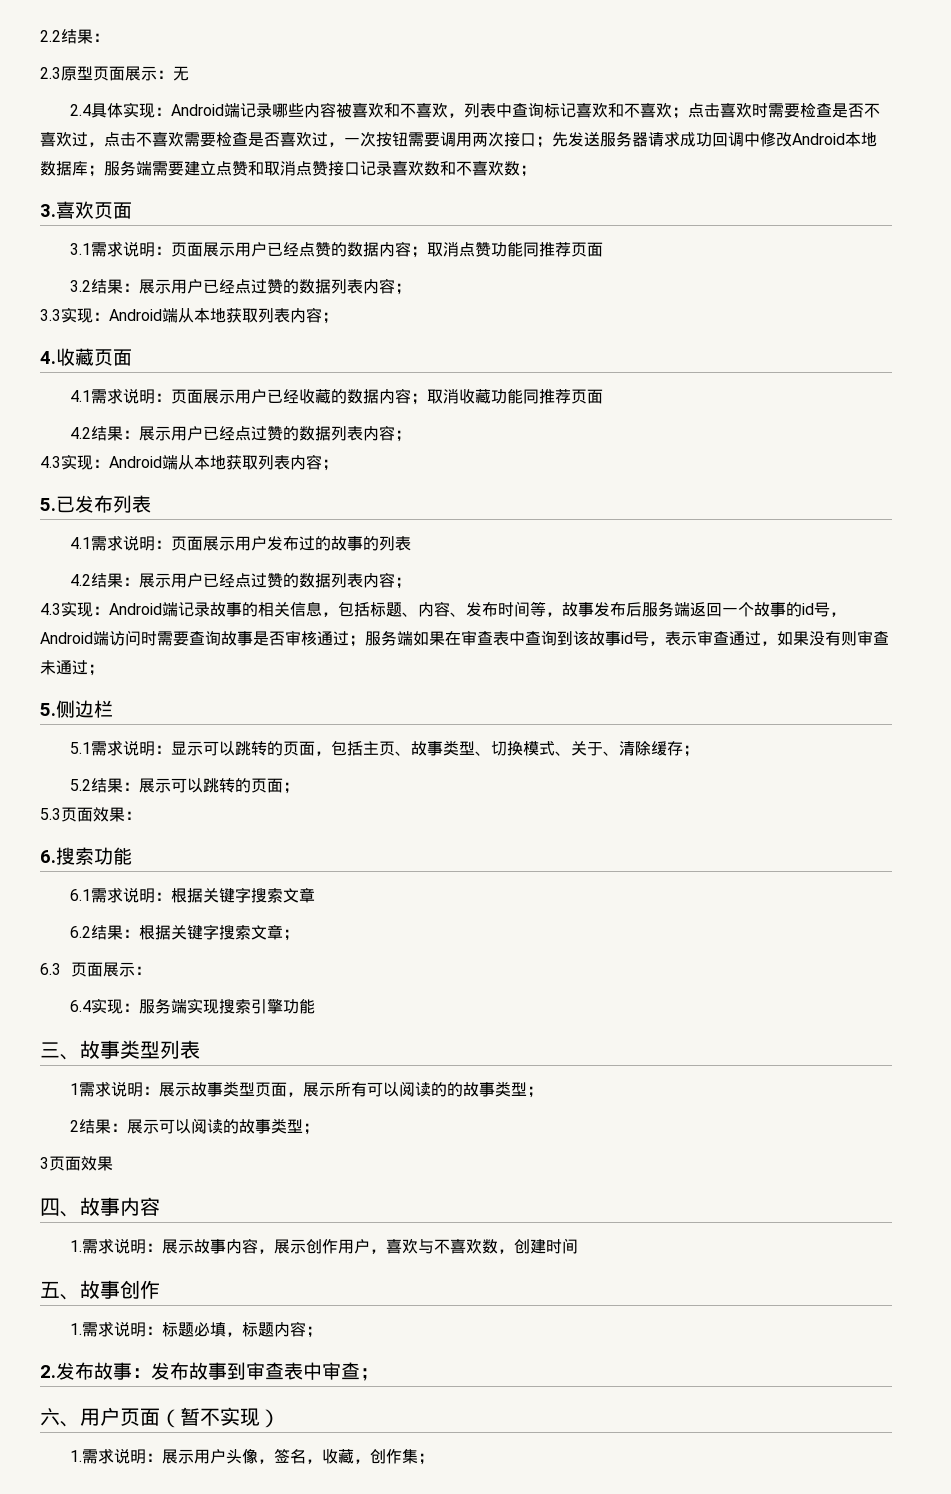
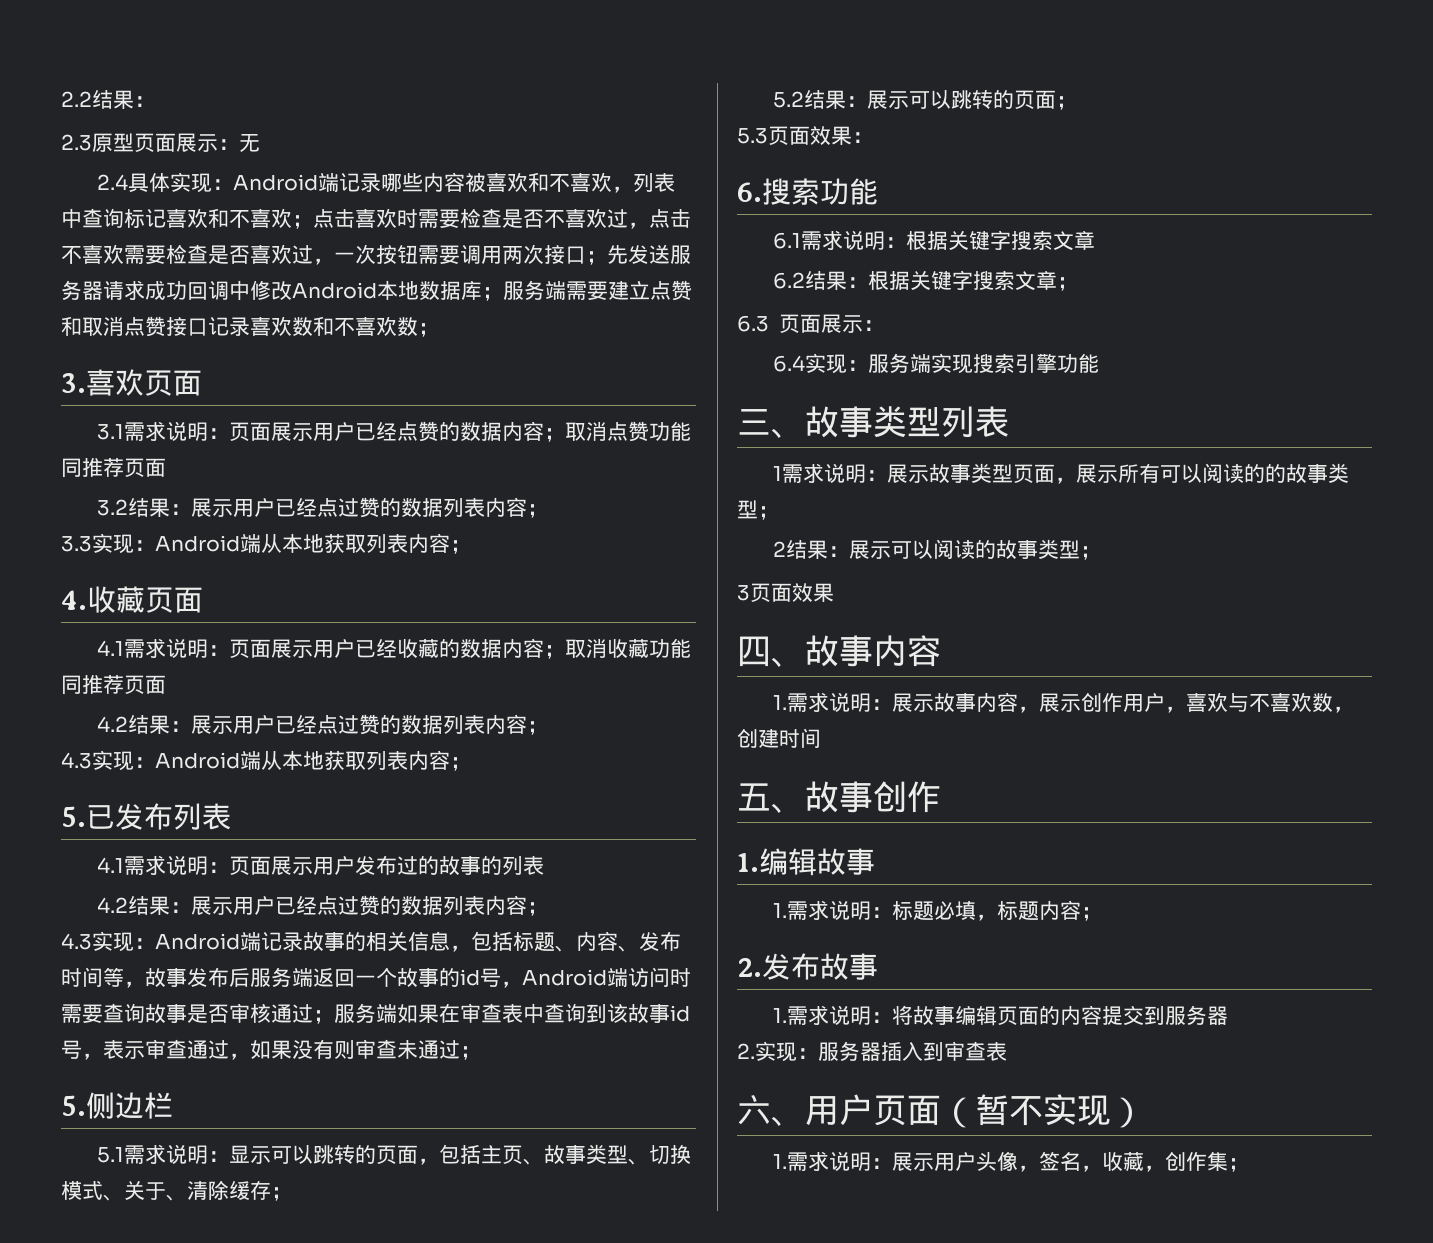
(160, 1289) none -> [737,848,875,876] // 1.编辑故事
[132,1362,227,1380] ：发布故事 -> [773,1005,1229,1026] [737,1041,923,1062] // 1.需求说明：将故事编辑页面的内容提交到服务器 // 2.实现：服务器插入
[303,1362,379,1381] 中审查； -> (1007, 1051) none

